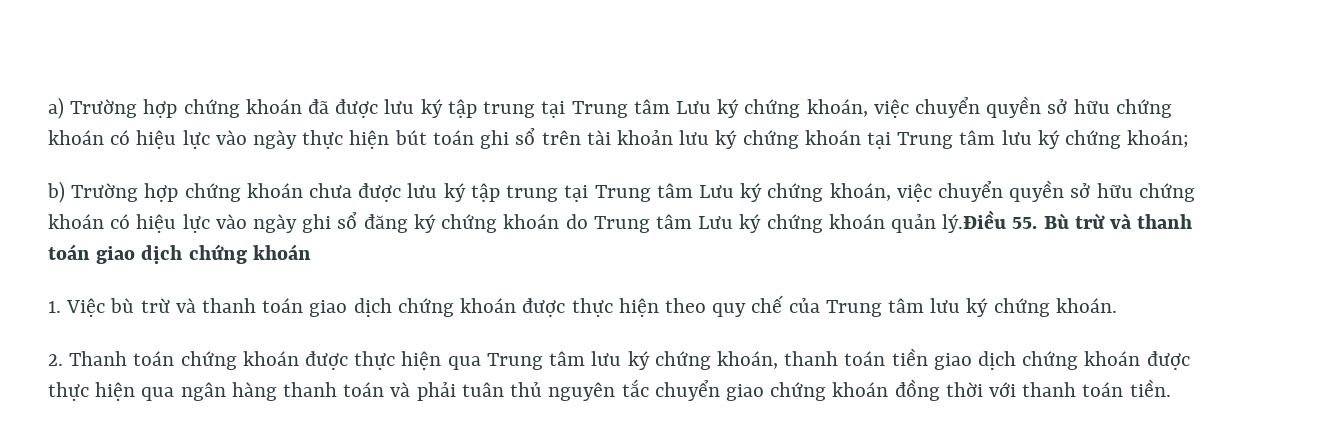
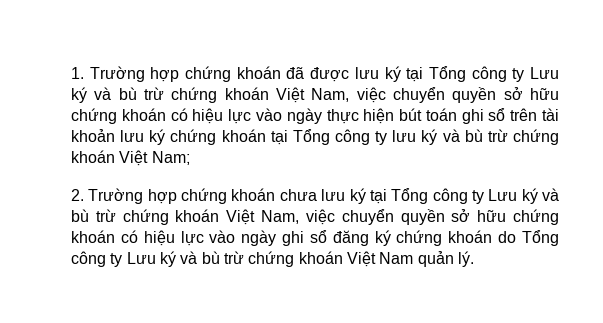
[48,97,64,119] a) -> [71,67,84,79] 1.
[447,99,868,118] tập trung tại Trung tâm Lưu ký chứng khoán, -> [406,66,559,82] [71,87,350,103] tại Tổng công ty Lưu ký và bù trừ chứng khoán Việt Nam,
[897,130,1190,149] [47,181,65,203] Trung tâm lưu ký chứng khoán; // b) -> [292,129,560,145] [71,150,190,166] [71,189,84,201] Tổng công ty lưu ký và bù trừ chứng khoán Việt Nam; // 2.
[358,183,891,202] được lưu ký tập trung tại Trung tâm Lưu ký chứng khoán, -> [321,188,559,204] [71,209,300,225] lưu ký tại Tổng công ty Lưu ký và bù trừ chứng khoán Việt Nam,
[593,210,1193,233] [48,244,311,264] [48,295,1117,317] [48,348,1190,370] [48,379,1171,401] Trung tâm Lưu ký chứng khoán quản lý.Điều 55. Bù trừ và thanh toán giao dịch chứng khoán // 1. Việc bù trừ và thanh toán giao dịch chứng khoán được thực hiện theo quy chế của Trung tâm lưu ký chứng khoán. // 2. Thanh toán chứng khoán được thực hiện qua Trung tâm lưu ký chứng khoán, thanh toán tiền giao dịch chứng khoán được thực hiện qua ngân hàng thanh toán và phải tuân thủ nguyên tắc chuyển giao chứng khoán đồng thời với thanh toán tiền. -> [522,230,559,246] [71,251,474,267] Tổng công ty Lưu ký và bù trừ chứng khoán Việt Nam quản lý.

